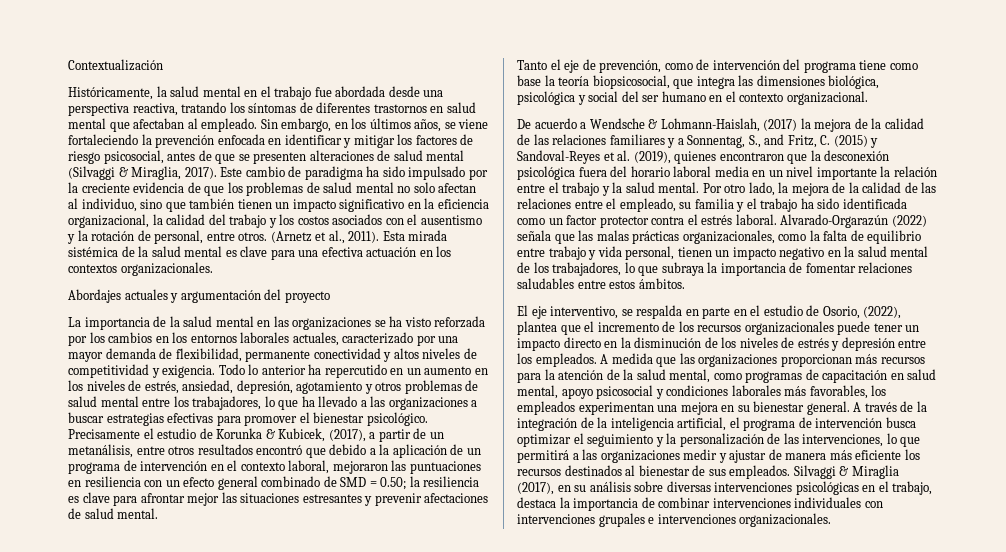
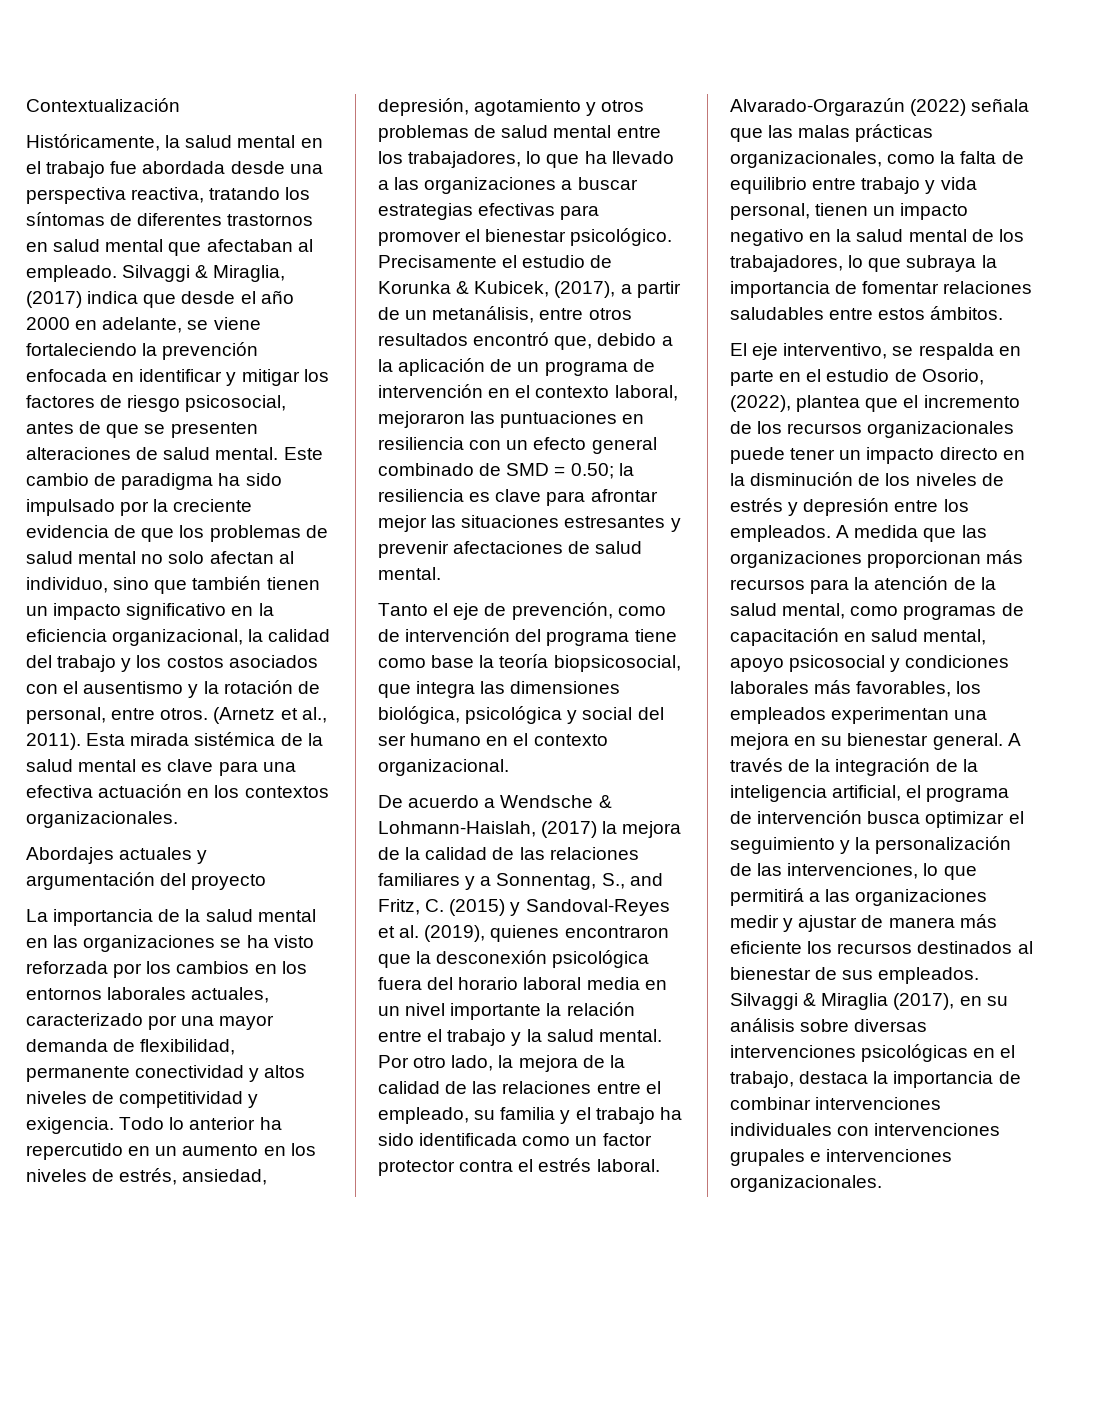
[260,118,442,132] Sin embargo, en los últimos años, -> [122,265,286,282] [26,290,294,308] [26,317,183,333] Silvaggi & Miraglia, (2017) indica que desde el año 2000 en adelante,
[426,150,465,161] [68,166,217,180] mental (Silvaggi & Miraglia, 2017). -> [215,447,279,460] mental.
[305,448,326,458] que -> [554,336,593,350] que,

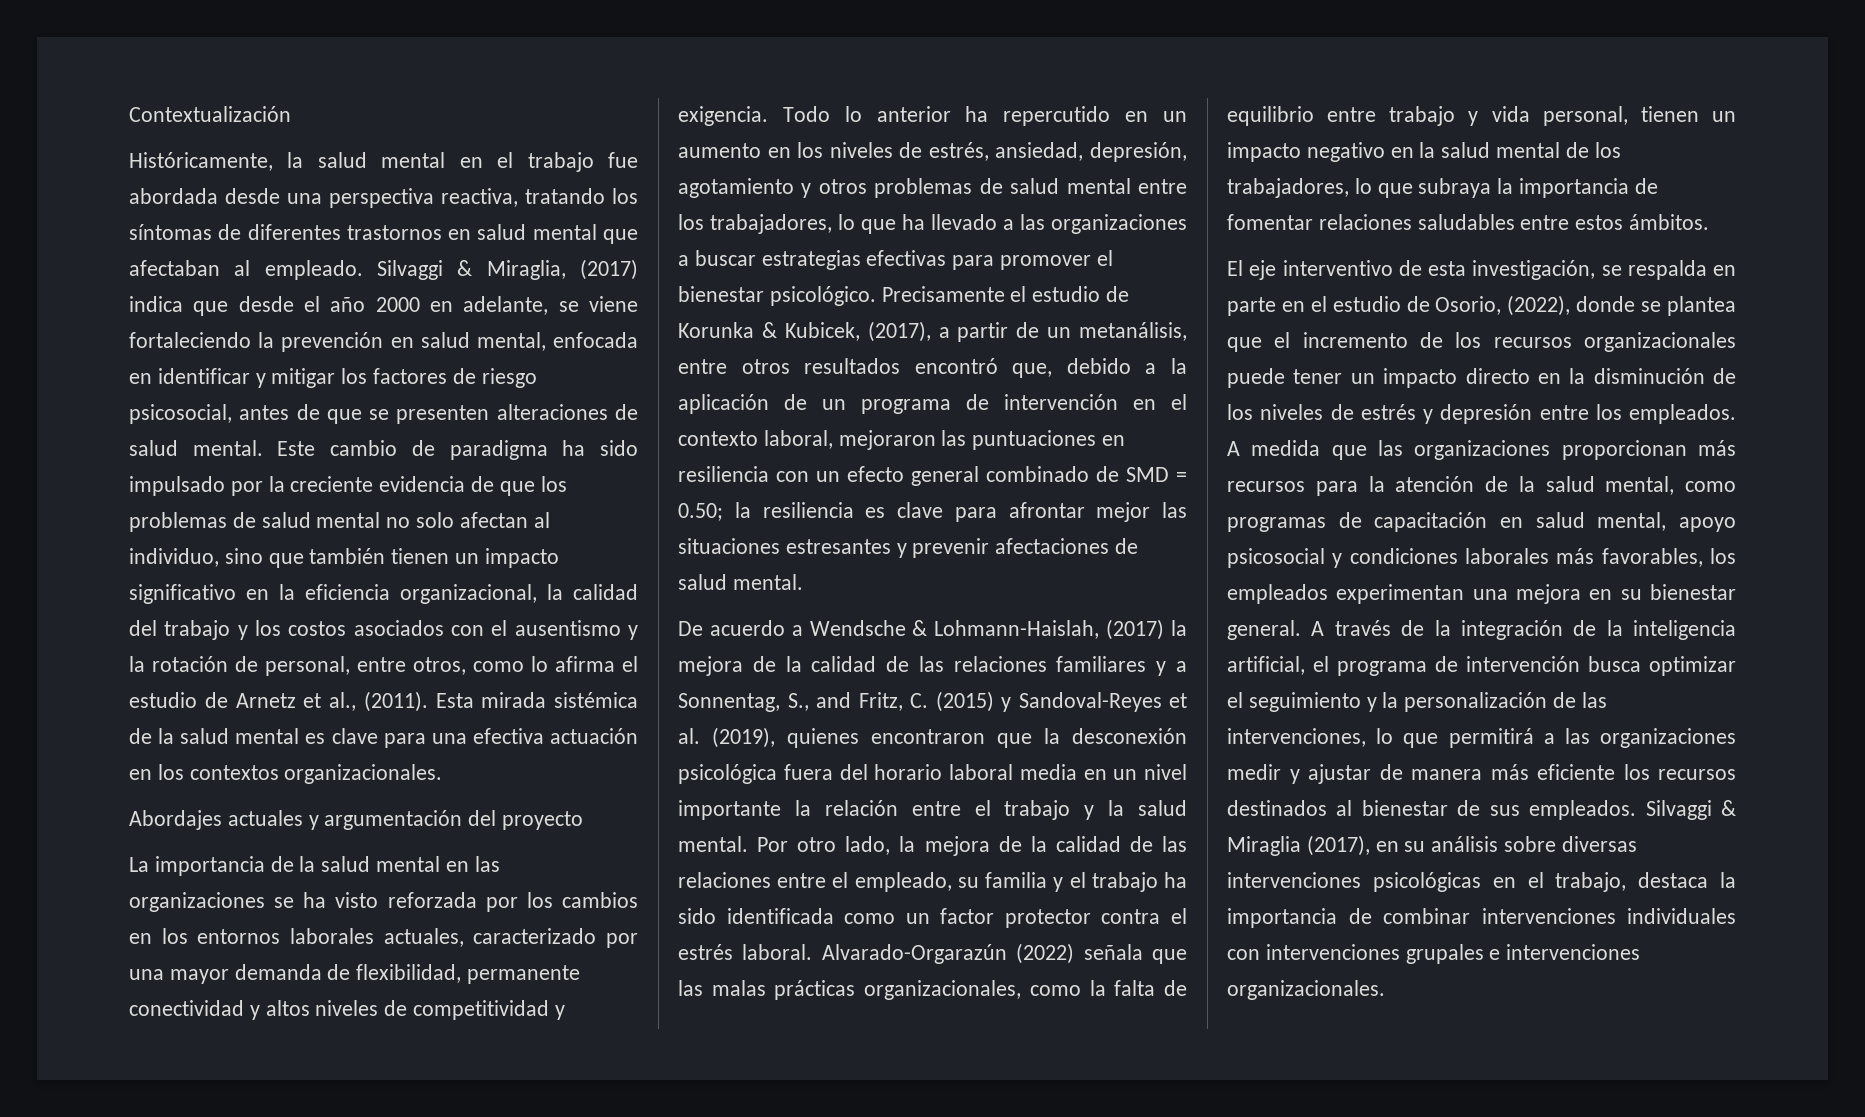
(259, 351) none -> [390,332,546,351] en salud mental,
[160,707,276,724] otros. (Arnetz -> [413,656,638,675] [129,692,296,708] otros, como lo afirma el estudio de Arnetz
[26,733,81,750] 2011). -> [363,691,428,712] (2011).
[378,602,666,620] [378,628,677,646] [378,654,681,672] [378,681,621,698] [378,706,664,724] [378,733,608,746] [378,759,509,776] // Tanto el eje de prevención, como de intervención del programa tiene como base la teoría biopsicosocial, que integra las dimensiones biológica, psicológica y social del ser humano en el contexto organizacional. -> (803, 582) none
[783,343,888,359] interventivo, -> [1282,260,1596,280] interventivo de esta investigación,
(791, 403) none -> [1576,296,1662,312] donde se

